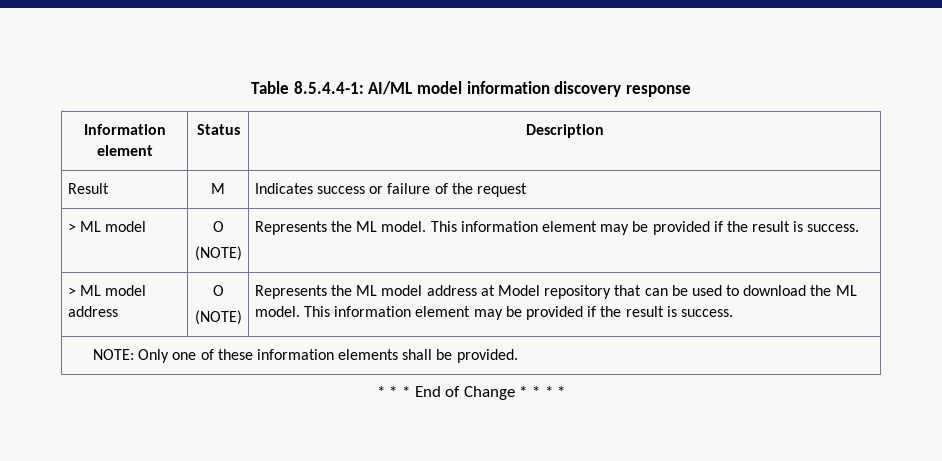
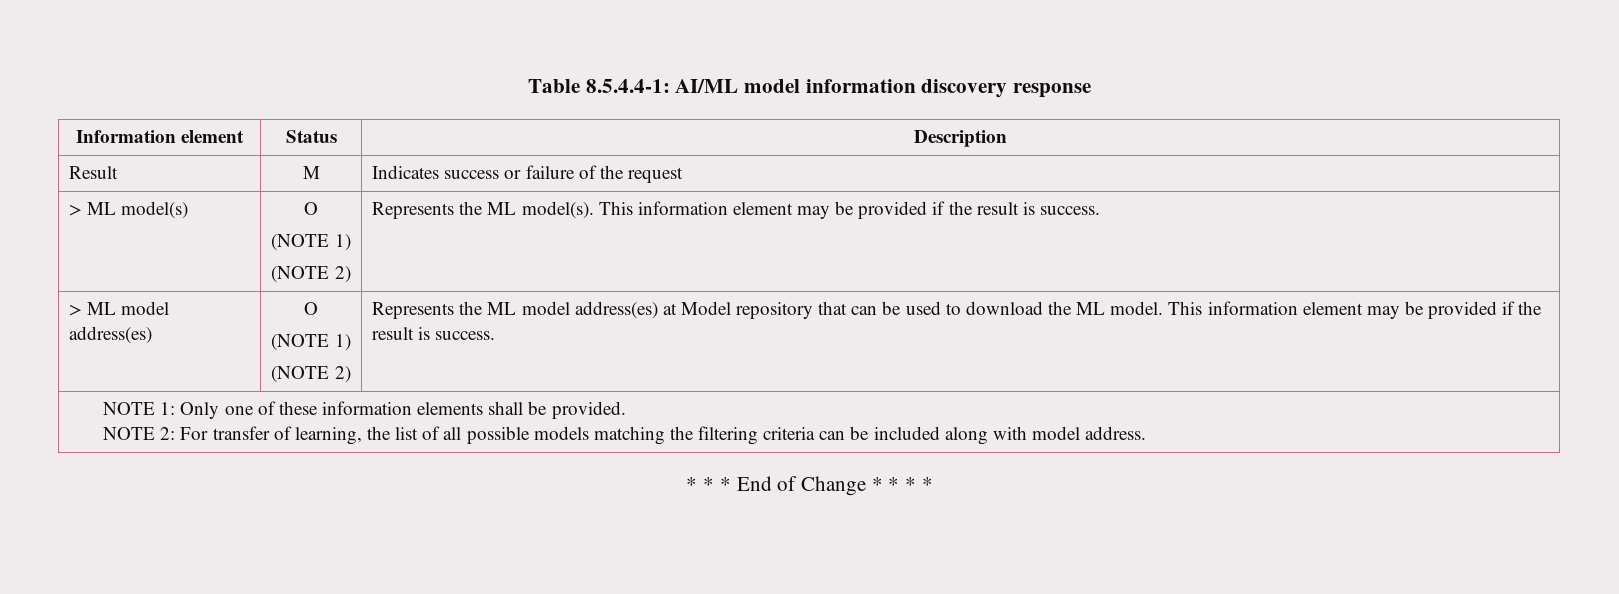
[105,221,147,232] [212,221,224,232] [194,246,242,261] [254,221,427,235] model | O // (NOTE) | Represents the ML model. -> [121,201,189,219] [304,202,318,215] [271,234,351,251] [271,266,351,283] [372,201,594,219] model(s) | O // (NOTE 1) // (NOTE 2) | Represents the ML model(s).
[67,306,118,317] [212,285,224,296] [194,310,242,325] address | O // (NOTE) -> [69,326,153,344] [304,302,318,315] [271,334,351,351] [271,366,351,383] address(es) | O // (NOTE 1) // (NOTE 2)
[426,285,477,296] address -> [574,301,658,319] address(es)
[92,349,134,360] NOTE: -> [103,402,176,415] NOTE 1:
(518, 356) none -> [103,426,1147,445] // NOTE 2: For transfer of learning, the list of all possible models matching the filtering criteria can be included along with model address.

